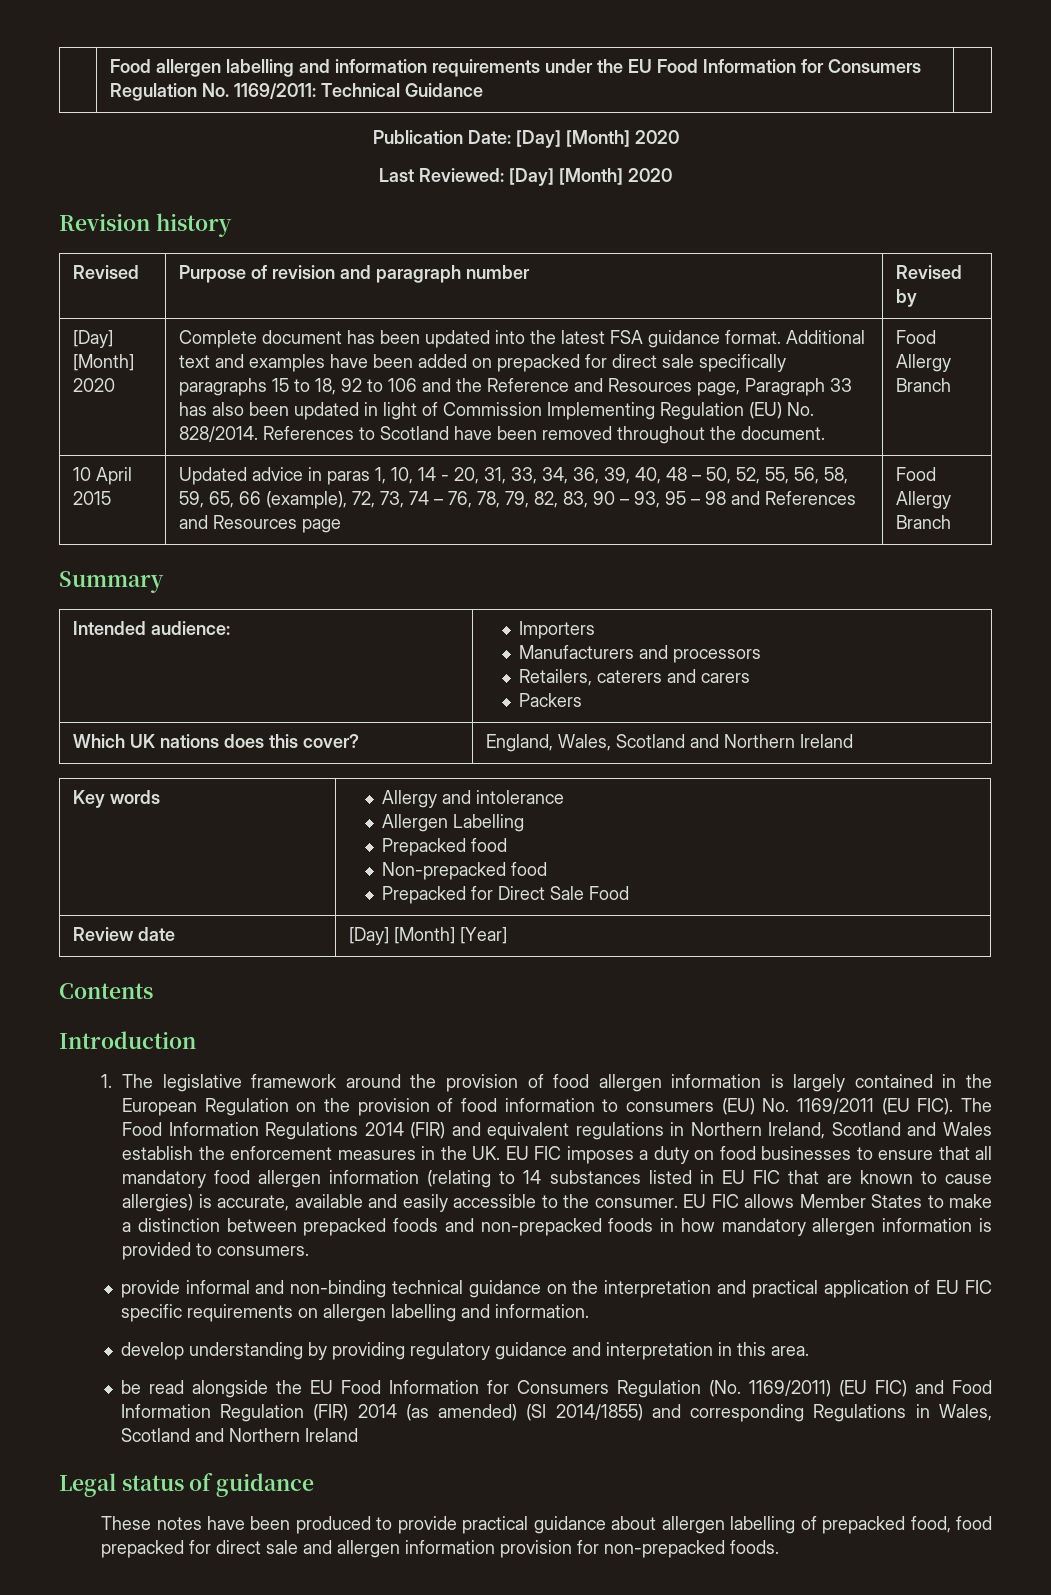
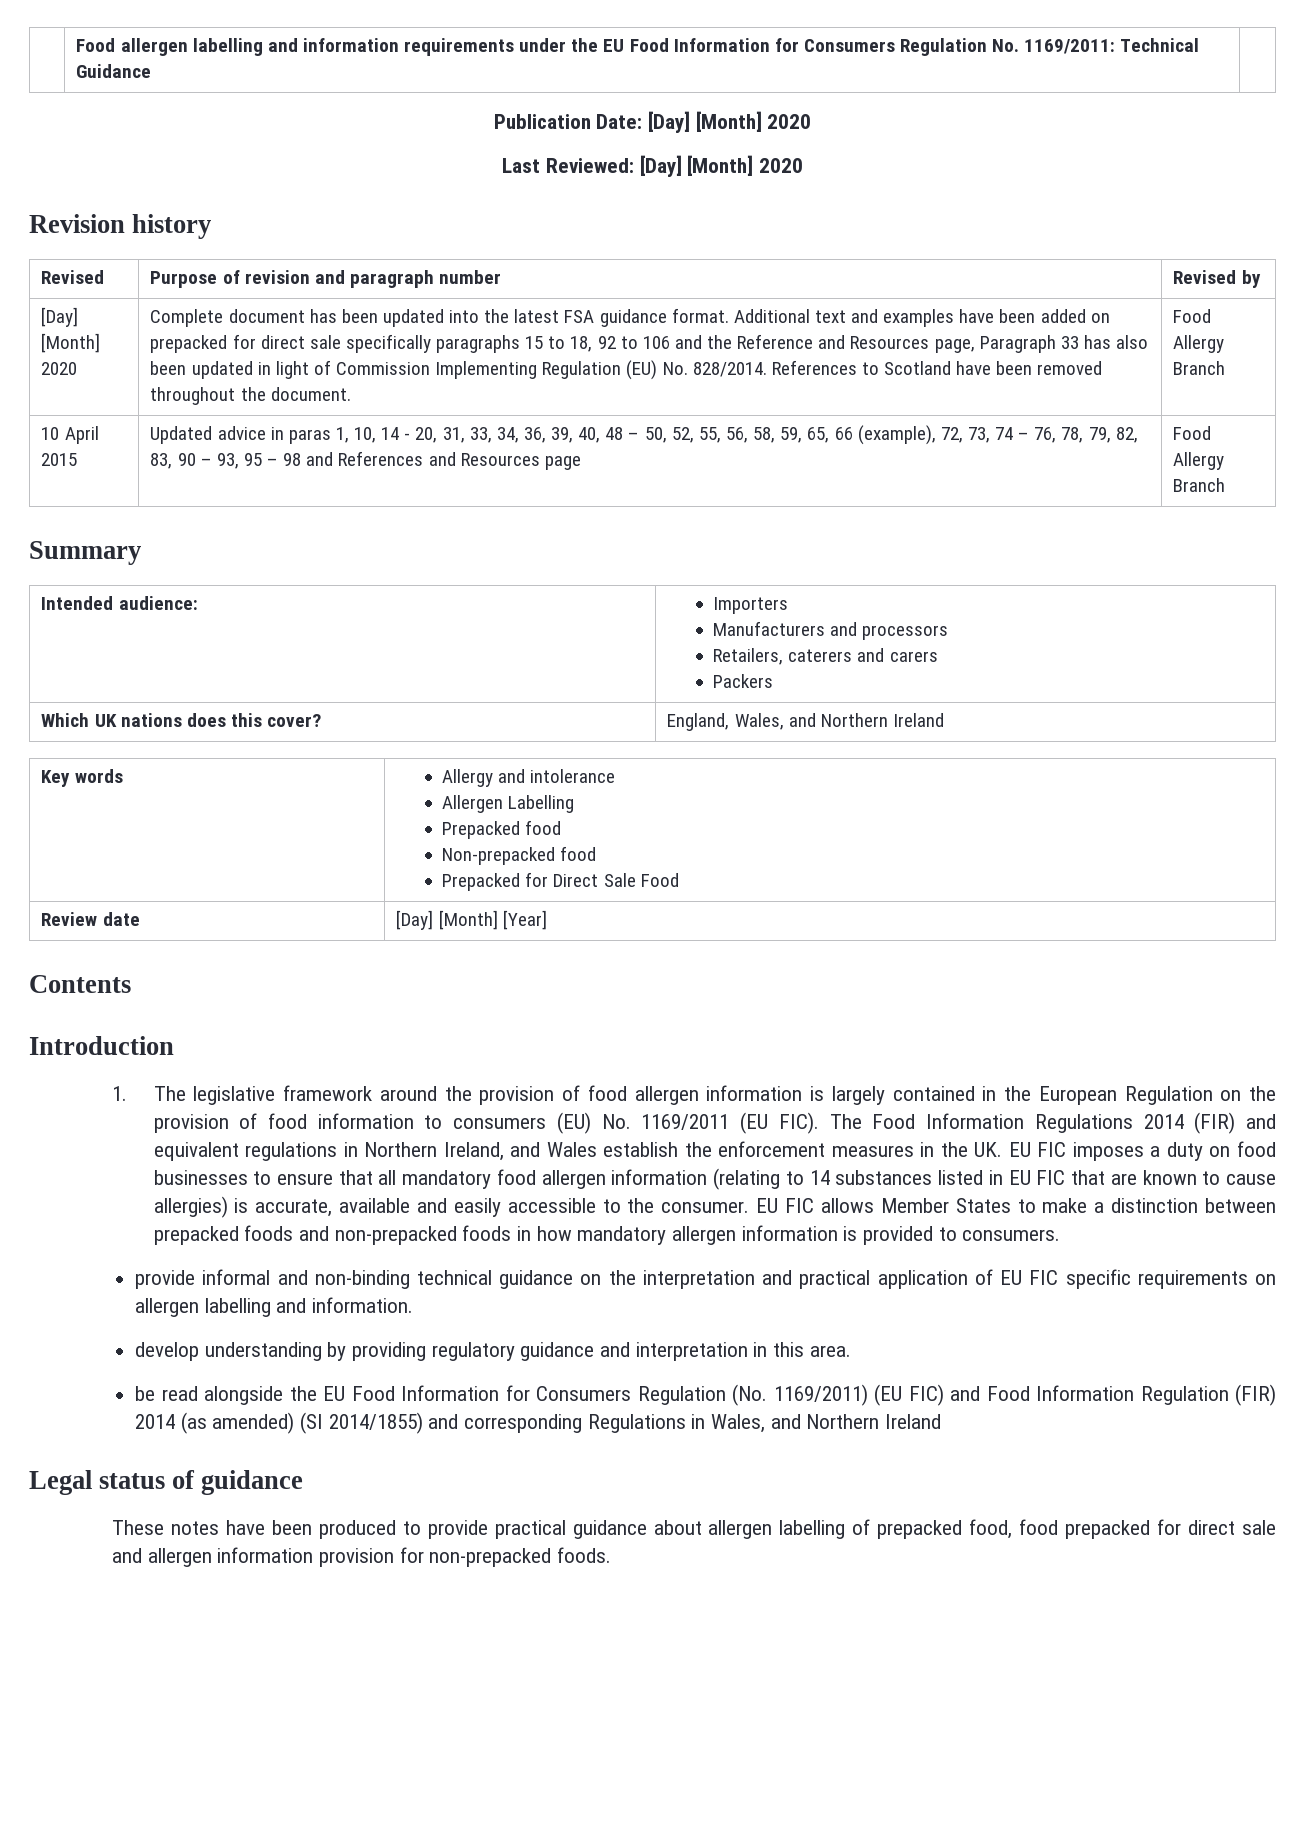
[616,734,686,748] Scotland -> (784, 721) none
[831,1122,901,1136] Scotland -> (504, 1151) none
[120,1428,190,1442] Scotland -> (766, 1423) none

